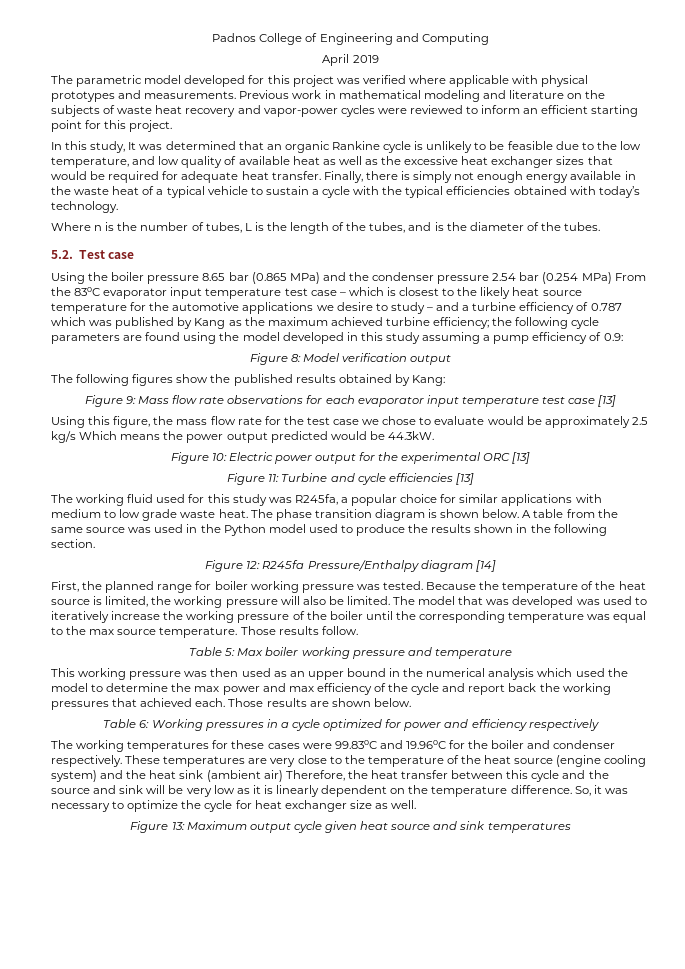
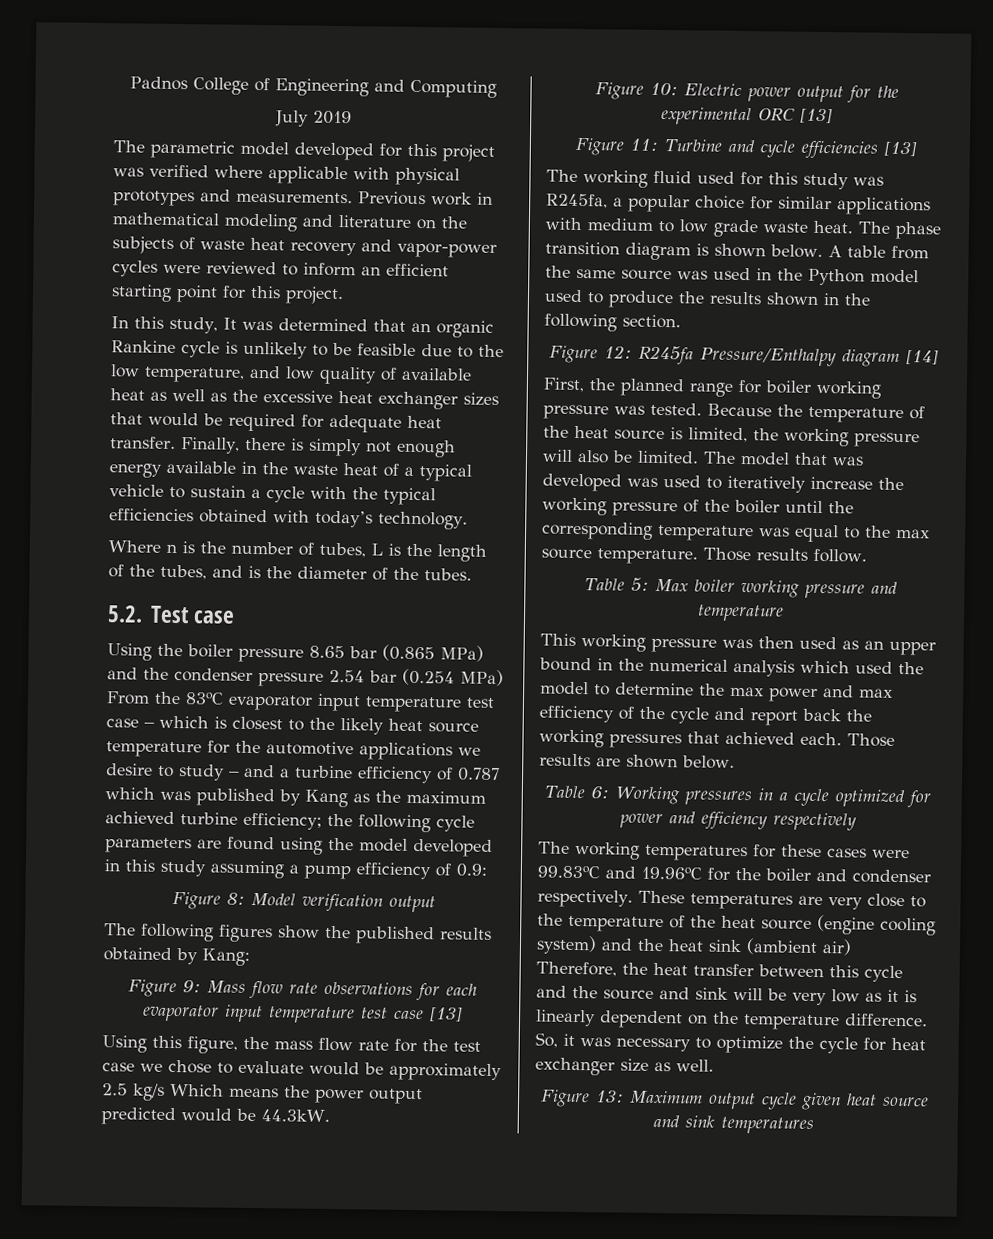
[322,54,350,66] April -> [274,110,309,127] July

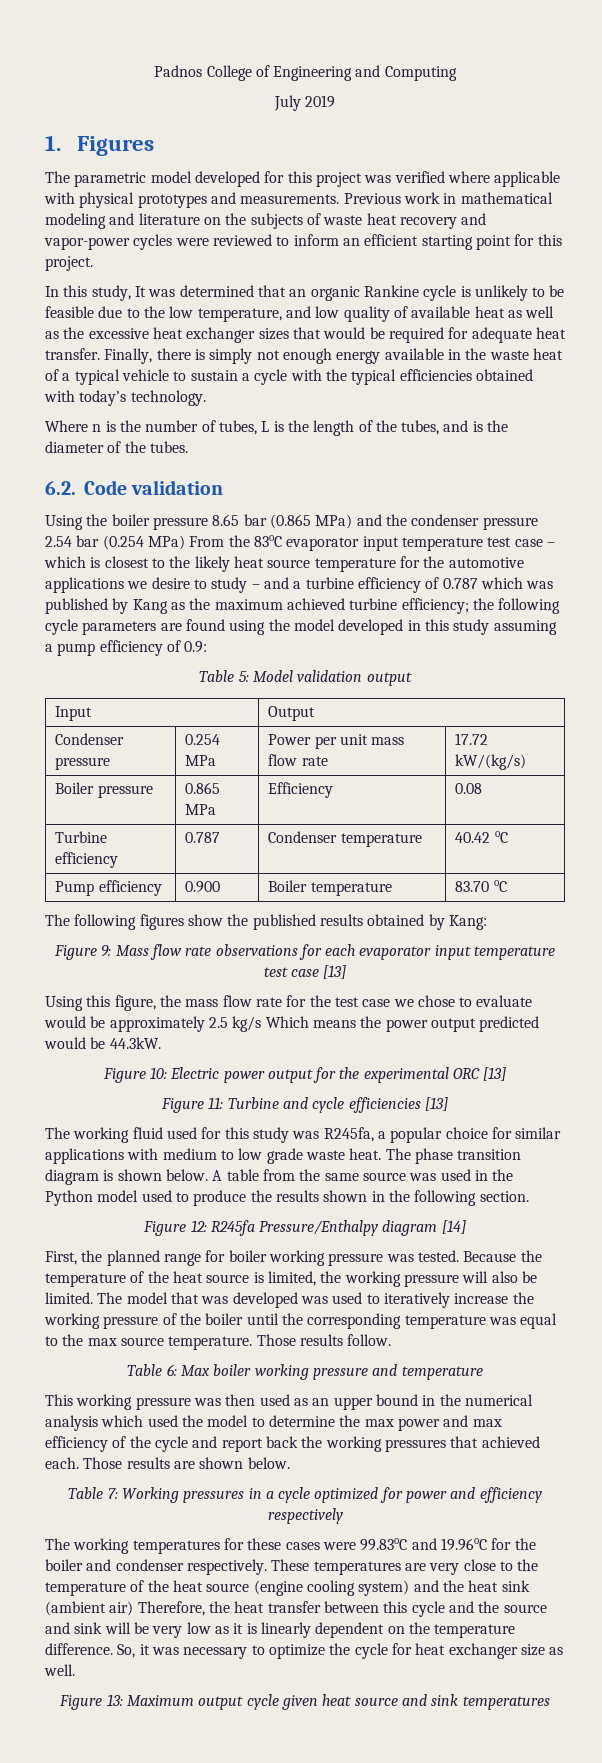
(352, 117) none -> [45,135,154,156] // 1. Figures
[107,605,235,624] 5.2. Test case -> [45,480,224,495] 6.2. Code validation
[171,891,436,913] Figure 8: Model verification output -> [199,670,412,686] [55,706,93,721] [268,706,316,721] [55,733,125,745] [55,757,111,770] [185,734,221,745] [185,755,217,766] [268,734,405,749] [268,754,328,766] [455,733,489,745] [455,754,527,770] [55,782,153,798] [185,782,221,794] [185,804,217,815] [268,782,334,798] [455,783,483,794] [55,831,108,843] [55,852,119,868] [185,832,221,843] [268,831,422,847] [455,831,508,843] [55,880,162,896] [185,881,221,893] [268,880,392,896] [455,880,507,892] Table 5: Model validation output // Input | Output // Condenser pressure | 0.254 MPa | Power per unit mass flow rate | 17.72 kW/(kg/s) // Boiler pressure | 0.865 MPa | Efficiency | 0.08 // Turbine efficiency | 0.787 | Condenser temperature | 40.42 oC // Pump efficiency | 0.900 | Boiler temperature | 83.70 oC
[630,577,649,592] 5: -> [166,1364,177,1376] 6:
[591,786,609,799] 6: -> [107,1488,118,1499] 7:

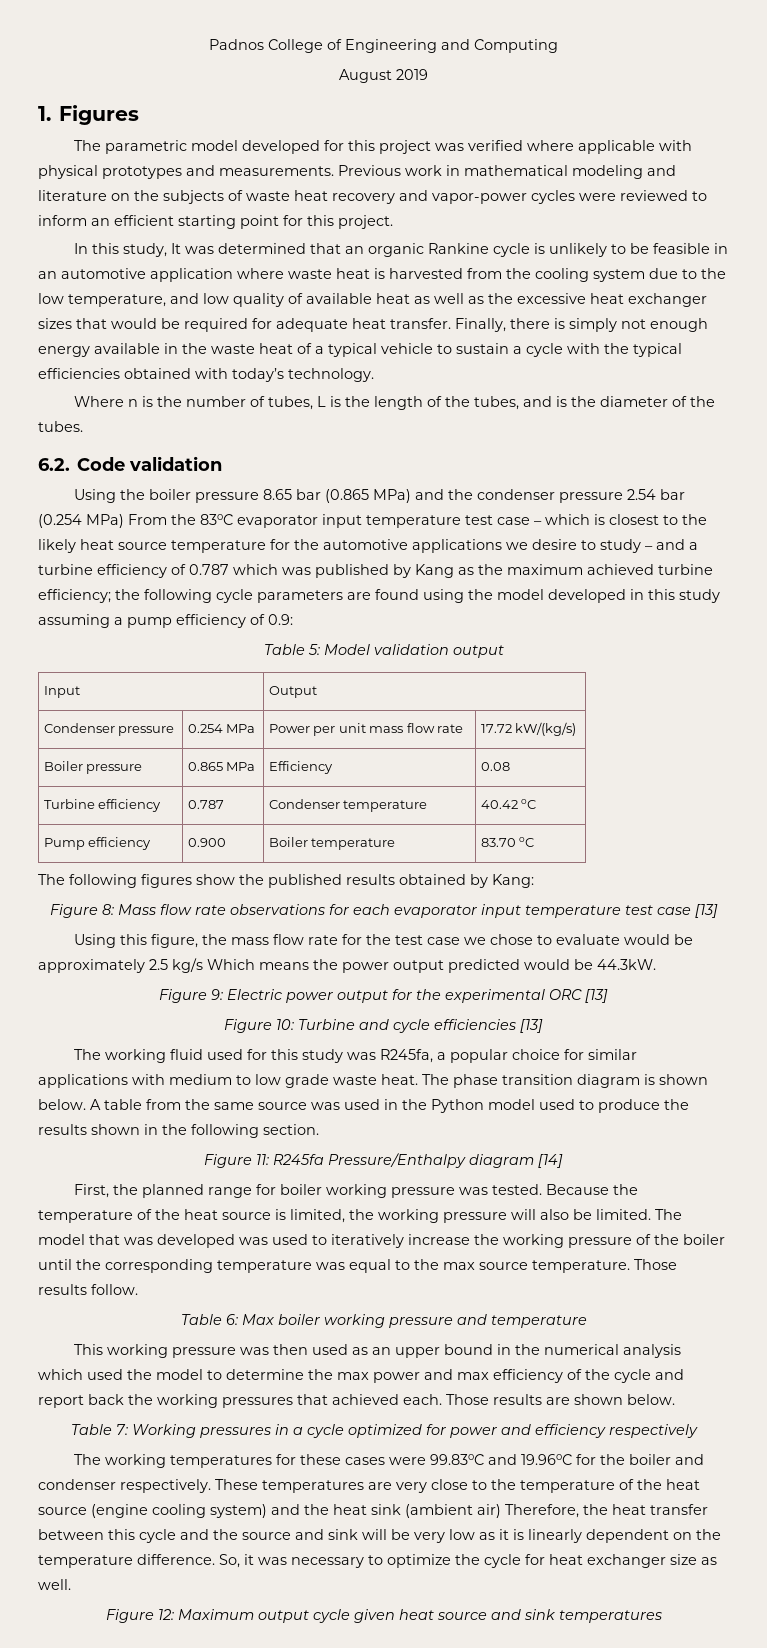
[273,95,301,111] July -> [339,69,392,83] August
(94, 312) none -> [713,243,728,254] [38,268,645,282] in an automotive application where waste heat is harvested from the cooling system
[101,945,112,957] 9: -> [101,904,114,915] 8:
[149,1067,167,1079] 10: -> [211,989,223,1000] 9:
[208,1097,224,1109] 11: -> [276,1019,294,1030] 10:
[190,1220,207,1232] 12: -> [256,1154,269,1165] 11:
[106,1694,123,1706] 13: -> [157,1609,174,1620] 12:

